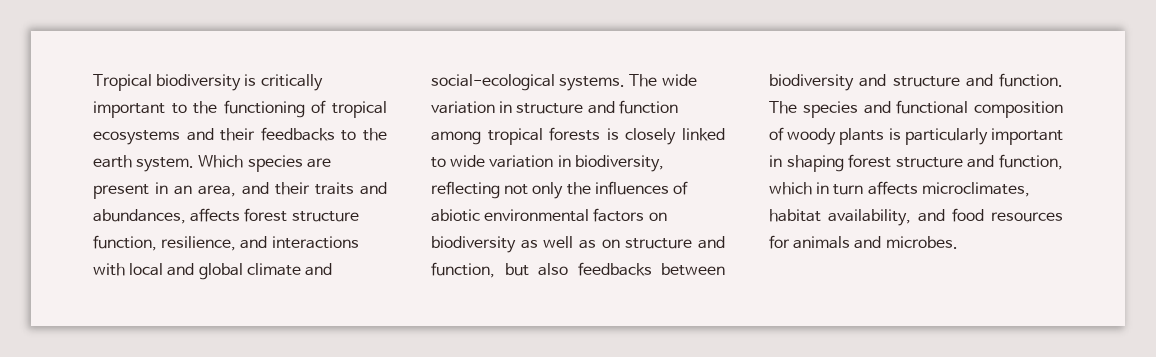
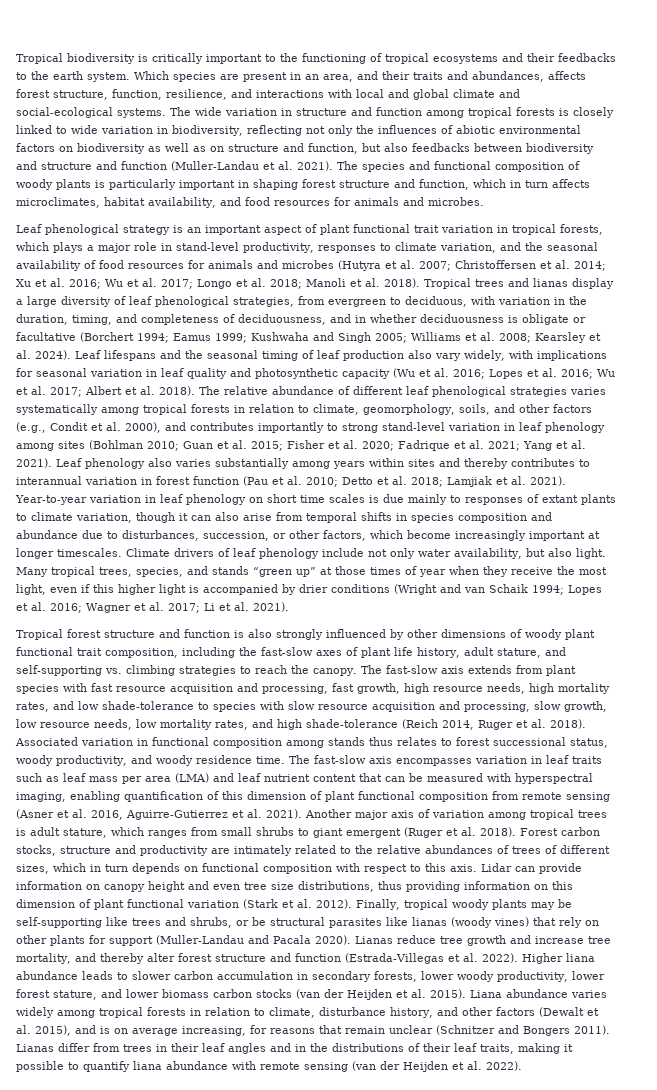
[291,211,359,222] structure -> [53,90,108,100] structure,
[999,73,1063,87] function. -> [121,161,333,171] function (Muller-Landau et al. 2021).
(958, 242) none -> [16,224,603,235] [16,242,598,253] [16,260,606,271] [16,278,614,289] [16,296,587,307] [16,314,586,325] [16,332,601,343] [16,350,607,361] [16,368,615,379] [16,386,606,397] [16,404,592,415] [16,422,605,433] [16,440,586,451] [16,458,590,469] [16,476,566,487] [15,494,616,505] [16,512,552,523] [16,530,600,541] [16,548,606,559] [16,566,607,577] [16,584,602,595] [16,602,289,613] [16,629,595,640] [16,647,566,658] [16,665,576,676] [16,683,610,694] [16,701,607,712] [16,719,586,730] [15,737,608,748] [16,755,602,766] [16,773,593,784] [16,791,610,802] [16,809,607,820] [16,827,600,838] [16,845,610,856] [16,863,582,874] [16,881,573,892] [16,899,572,910] [16,917,599,928] [16,935,611,946] [16,953,595,964] [16,971,605,982] [16,989,607,1000] [16,1007,599,1018] [16,1025,610,1036] [16,1043,573,1054] [16,1061,522,1072] // Leaf phenological strategy is an important aspect of plant functional trait variation in tropical forests, which plays a major role in stand-level productivity, responses to climate variation, and the seasonal availability of food resources for animals and microbes (Hutyra et al. 2007; Christoffersen et al. 2014; Xu et al. 2016; Wu et al. 2017; Longo et al. 2018; Manoli et al. 2018). Tropical trees and lianas display a large diversity of leaf phenological strategies, from evergreen to deciduous, with variation in the duration, timing, and completeness of deciduousness, and in whether deciduousness is obligate or facultative (Borchert 1994; Eamus 1999; Kushwaha and Singh 2005; Williams et al. 2008; Kearsley et al. 2024). Leaf lifespans and the seasonal timing of leaf production also vary widely, with implications for seasonal variation in leaf quality and photosynthetic capacity (Wu et al. 2016; Lopes et al. 2016; Wu et al. 2017; Albert et al. 2018). The relative abundance of different leaf phenological strategies varies systematically among tropical forests in relation to climate, geomorphology, soils, and other factors (e.g., Condit et al. 2000), and contributes importantly to strong stand-level variation in leaf phenology among sites (Bohlman 2010; Guan et al. 2015; Fisher et al. 2020; Fadrique et al. 2021; Yang et al. 2021). Leaf phenology also varies substantially among years within sites and thereby contributes to interannual variation in forest function (Pau et al. 2010; Detto et al. 2018; Lamjiak et al. 2021). Year-to-year variation in leaf phenology on short time scales is due mainly to responses of extant plants to climate variation, though it can also arise from temporal shifts in species composition and abundance due to disturbances, succession, or other factors, which become increasingly important at longer timescales. Climate drivers of leaf phenology include not only water availability, but also light. Many tropical trees, species, and stands “green up” at those times of year when they receive the most light, even if this higher light is accompanied by drier conditions (Wright and van Schaik 1994; Lopes et al. 2016; Wagner et al. 2017; Li et al. 2021). // Tropical forest structure and function is also strongly influenced by other dimensions of woody plant functional trait composition, including the fast-slow axes of plant life history, adult stature, and self-supporting vs. climbing strategies to reach the canopy. The fast-slow axis extends from plant species with fast resource acquisition and processing, fast growth, high resource needs, high mortality rates, and low shade-tolerance to species with slow resource acquisition and processing, slow growth, low resource needs, low mortality rates, and high shade-tolerance (Reich 2014, Ruger et al. 2018). Associated variation in functional composition among stands thus relates to forest successional status, woody productivity, and woody residence time. The fast-slow axis encompasses variation in leaf traits such as leaf mass per area (LMA) and leaf nutrient content that can be measured with hyperspectral imaging, enabling quantification of this dimension of plant functional composition from remote sensing (Asner et al. 2016, Aguirre-Gutierrez et al. 2021). Another major axis of variation among tropical trees is adult stature, which ranges from small shrubs to giant emergent (Ruger et al. 2018). Forest carbon stocks, structure and productivity are intimately related to the relative abundances of trees of different sizes, which in turn depends on functional composition with respect to this axis. Lidar can provide information on canopy height and even tree size distributions, thus providing information on this dimension of plant functional variation (Stark et al. 2012). Finally, tropical woody plants may be self-supporting like trees and shrubs, or be structural parasites like lianas (woody vines) that rely on other plants for support (Muller-Landau and Pacala 2020). Lianas reduce tree growth and increase tree mortality, and thereby alter forest structure and function (Estrada-Villegas et al. 2022). Higher liana abundance leads to slower carbon accumulation in secondary forests, lower woody productivity, lower forest stature, and lower biomass carbon stocks (van der Heijden et al. 2015). Liana abundance varies widely among tropical forests in relation to climate, disturbance history, and other factors (Dewalt et al. 2015), and is on average increasing, for reasons that remain unclear (Schnitzer and Bongers 2011). Lianas differ from trees in their leaf angles and in the distributions of their leaf traits, making it possible to quantify liana abundance with remote sensing (van der Heijden et al. 2022).

